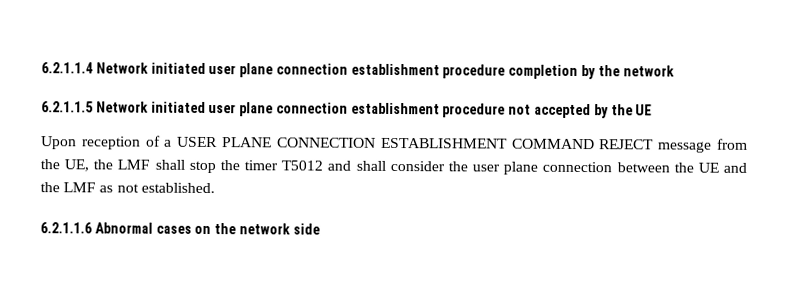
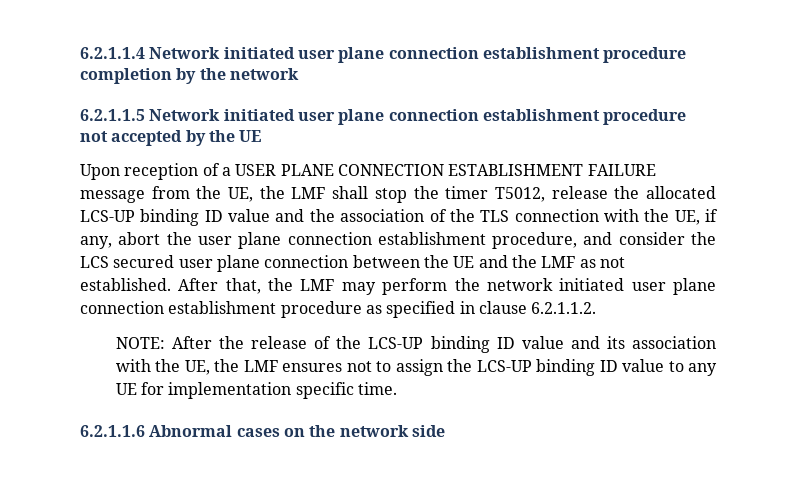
[511,138,655,150] COMMAND REJECT -> [587,164,656,176] FAILURE
[281,160,468,172] T5012 and shall consider the -> [494,186,716,202] [80,209,718,226] [80,232,716,249] [80,255,175,268] T5012, release the allocated LCS-UP binding ID value and the association of the TLS connection with the UE, if any, abort the user plane connection establishment procedure, and consider the LCS secured
(215, 188) none -> [178,278,717,295] [80,301,597,318] [115,336,716,353] [115,359,718,376] [115,382,398,399] After that, the LMF may perform the network initiated user plane connection establishment procedure as specified in clause 6.2.1.1.2. // NOTE: After the release of the LCS-UP binding ID value and its association with the UE, the LMF ensures not to assign the LCS-UP binding ID value to any UE for implementation specific time.

